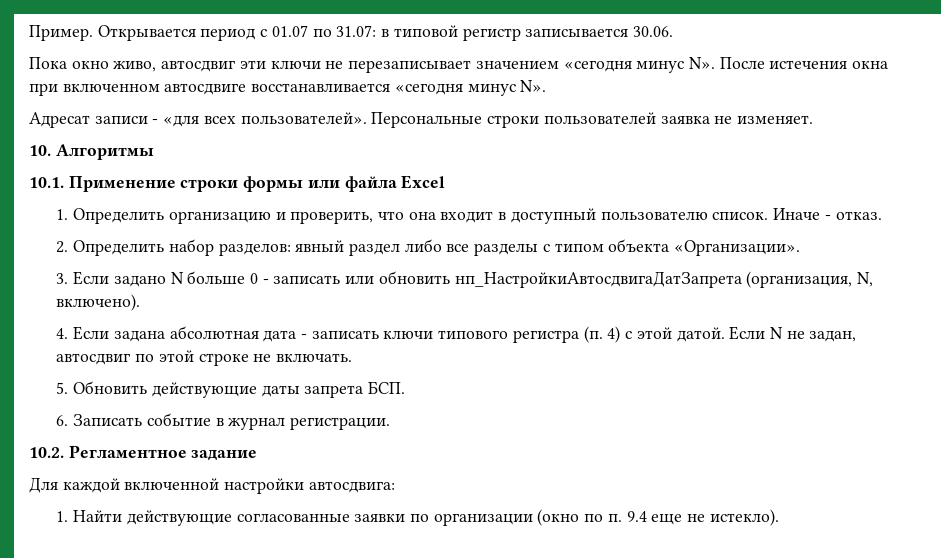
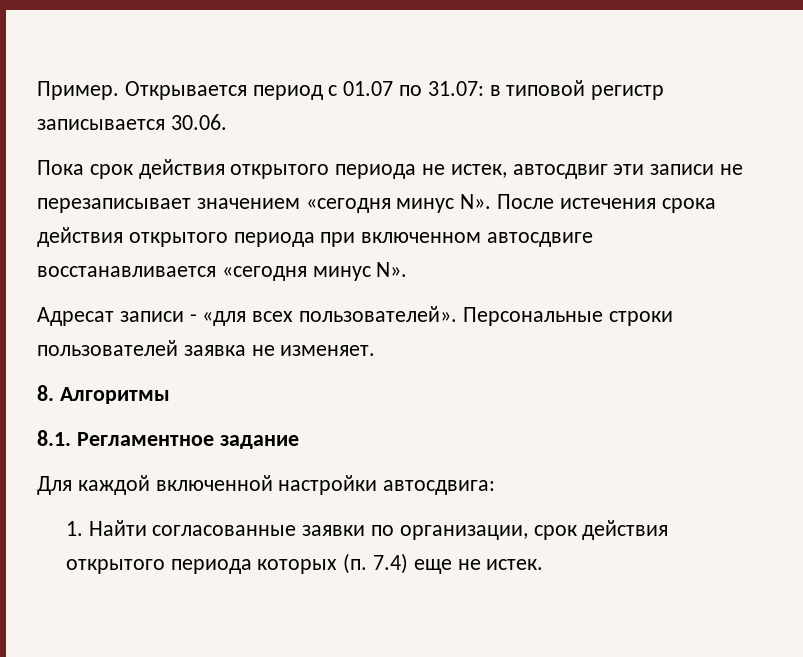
[71,61,157,72] окно живо, -> [89,159,507,179] срок действия открытого периода не истек,
[270,60,321,69] ключи -> [650,164,715,175] записи
[852,61,889,69] окна -> [661,198,716,213] [37,227,315,247] срока действия открытого периода
[29,145,51,156] 10. -> [37,385,54,401] 8.
[29,175,446,192] [56,208,882,224] [56,239,801,256] [56,271,874,288] [56,294,141,311] [56,326,857,343] [56,350,353,366] [56,381,406,398] [56,413,391,430] [29,447,64,458] 10.1. Применение строки формы или файла Excel // 1. Определить организацию и проверить, что она входит в доступный пользователю список. Иначе - отказ. // 2. Определить набор разделов: явный раздел либо все разделы с типом объекта «Организации». // 3. Если задано N больше 0 - записать или обновить нп_НастройкиАвтосдвигаДатЗапрета (организация, N, включено). // 4. Если задана абсолютная дата - записать ключи типового регистра (п. 4) с этой датой. Если N не задан, автосдвиг по этой строке не включать. // 5. Обновить действующие даты запрета БСП. // 6. Записать событие в журнал регистрации. // 10.2. -> [37,430,71,446] 8.1.
[126,510,232,526] действующие -> (147, 528) none
[433,509,647,526] организации (окно по п. 9.4 -> [399,520,669,540] [65,553,408,574] организации, срок действия открытого периода которых (п. 7.4)
[709,509,779,526] истекло). -> [486,559,544,570] истек.

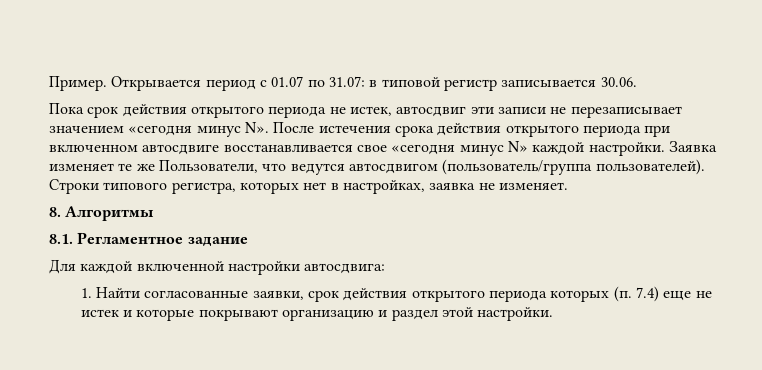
[221,262,408,281] [37,306,673,326] [37,340,178,356] «сегодня минус N». // Адресат записи - «для всех пользователей». Персональные строки пользователей -> [356,141,717,156] [49,159,705,175] [49,179,425,194] свое «сегодня минус N» каждой настройки. Заявка изменяет те же Пользователи, что ведутся автосдвигом (пользователь/группа пользователей). Строки типового регистра, которых нет в настройках,
[302,525,528,540] заявки по организации, -> [252,291,304,300] заявки,
[486,559,544,570] истек. -> [80,307,554,321] истек и которые покрывают организацию и раздел этой настройки.

